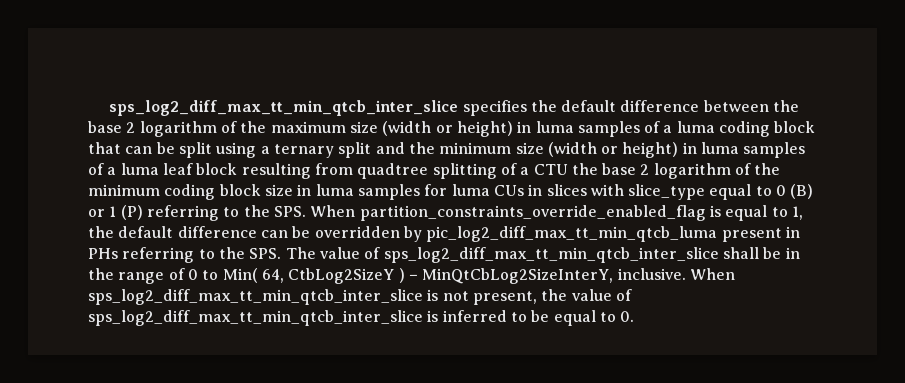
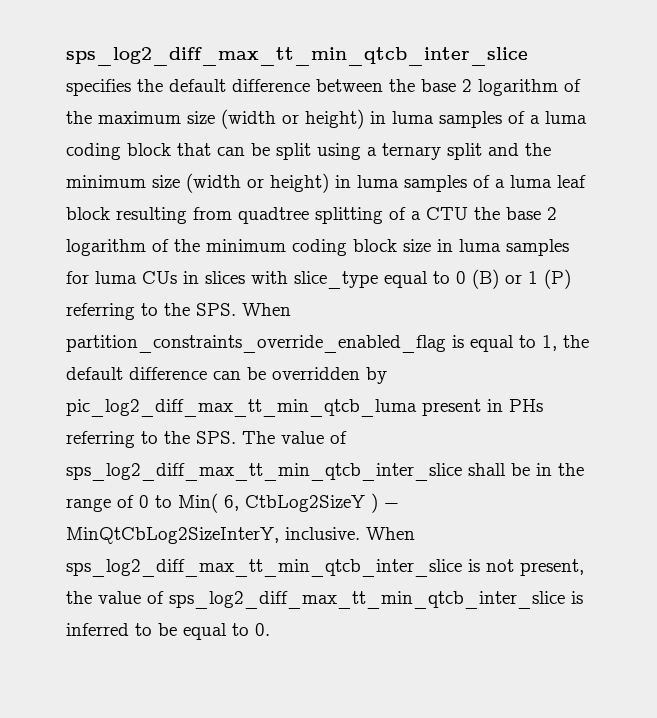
[261,269,284,283] 64, -> [224,495,239,511] 6,

